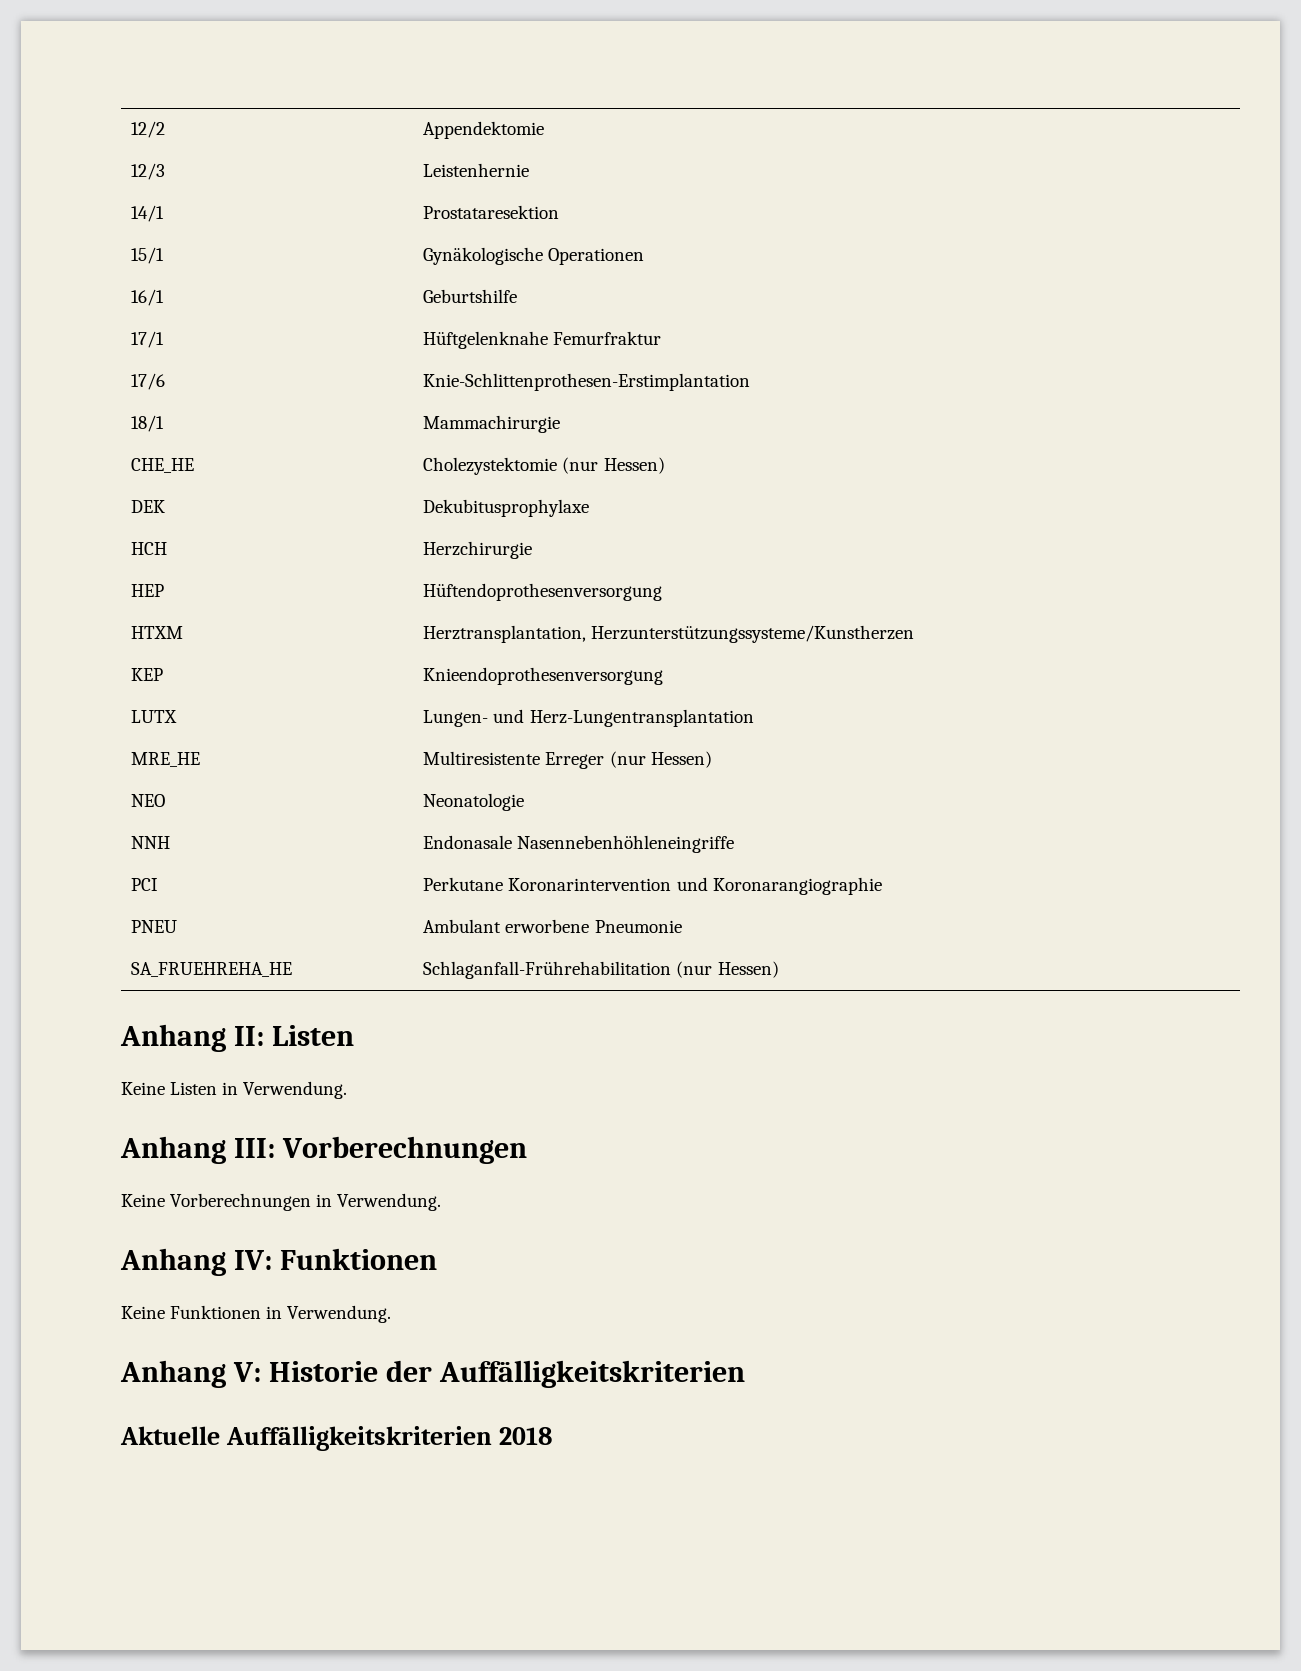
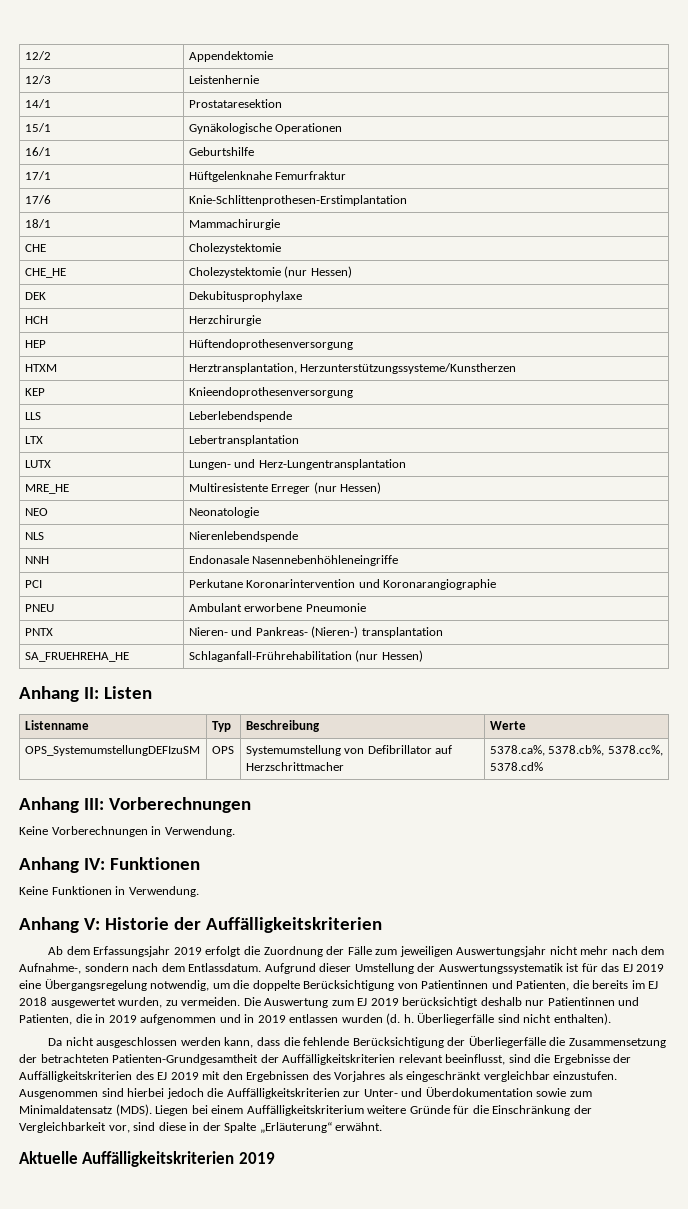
(561, 424) none -> [24,244,46,252] [188,243,281,254] // CHE | Cholezystektomie
(664, 676) none -> [24,412,41,420] [188,411,292,422] [24,436,43,444] [188,435,299,446] // LLS | Leberlebendspende // LTX | Lebertransplantation
(525, 802) none -> [24,532,44,540] [188,531,298,542] // NLS | Nierenlebendspende
(682, 926) none -> [24,628,53,636] [188,626,443,638] // PNTX | Nieren- und Pankreas- (Nieren-) transplantation
[121,1081,348,1099] // Keine Listen in Verwendung. -> [24,720,89,730] [211,721,231,732] [245,720,320,732] [489,721,526,730] [24,745,200,756] [211,746,234,754] [245,745,453,756] [245,762,344,771] [489,745,663,756] [489,762,543,771] // Listenname | Typ | Beschreibung | Werte // OPS_SystemumstellungDEFIzuSM | OPS | Systemumstellung von Defibrillator auf Herzschrittmacher | 5378.ca%, 5378.cb%, 5378.cc%, 5378.cd%
(745, 1374) none -> [48,946,665,957] [19,963,665,974] [19,979,659,991] [19,997,640,1008] [19,1013,611,1025] [48,1036,666,1048] [19,1054,632,1065] [19,1071,618,1082] [19,1087,592,1099] [19,1104,592,1116] [19,1122,383,1133] // Ab dem Erfassungsjahr 2019 erfolgt die Zuordnung der Fälle zum jeweiligen Auswertungsjahr nicht mehr nach dem Aufnahme-, sondern nach dem Entlassdatum. Aufgrund dieser Umstellung der Auswertungssystematik ist für das EJ 2019 eine Übergangsregelung notwendig, um die doppelte Berücksichtigung von Patientinnen und Patienten, die bereits im EJ 2018 ausgewertet wurden, zu vermeiden. Die Auswertung zum EJ 2019 berücksichtigt deshalb nur Patientinnen und Patienten, die in 2019 aufgenommen und in 2019 entlassen wurden (d. h. Überliegerfälle sind nicht enthalten). // Da nicht ausgeschlossen werden kann, dass die fehlende Berücksichtigung der Überliegerfälle die Zusammensetzung der betrachteten Patienten-Grundgesamtheit der Auffälligkeitskriterien relevant beeinflusst, sind die Ergebnisse der Auffälligkeitskriterien des EJ 2019 mit den Ergebnissen des Vorjahres als eingeschränkt vergleichbar einzustufen. Ausgenommen sind hierbei jedoch die Auffälligkeitskriterien zur Unter- und Überdokumentation sowie zum Minimaldatensatz (MDS). Liegen bei einem Auffälligkeitskriterium weitere Gründe für die Einschränkung der Vergleichbarkeit vor, sind diese in der Spalte „Erläuterung“ erwähnt.
[498,1427,552,1445] 2018 -> [238,1152,275,1164] 2019

